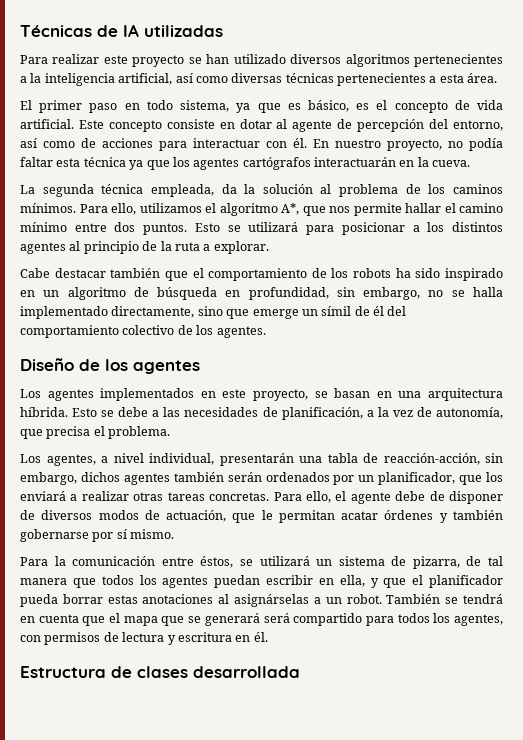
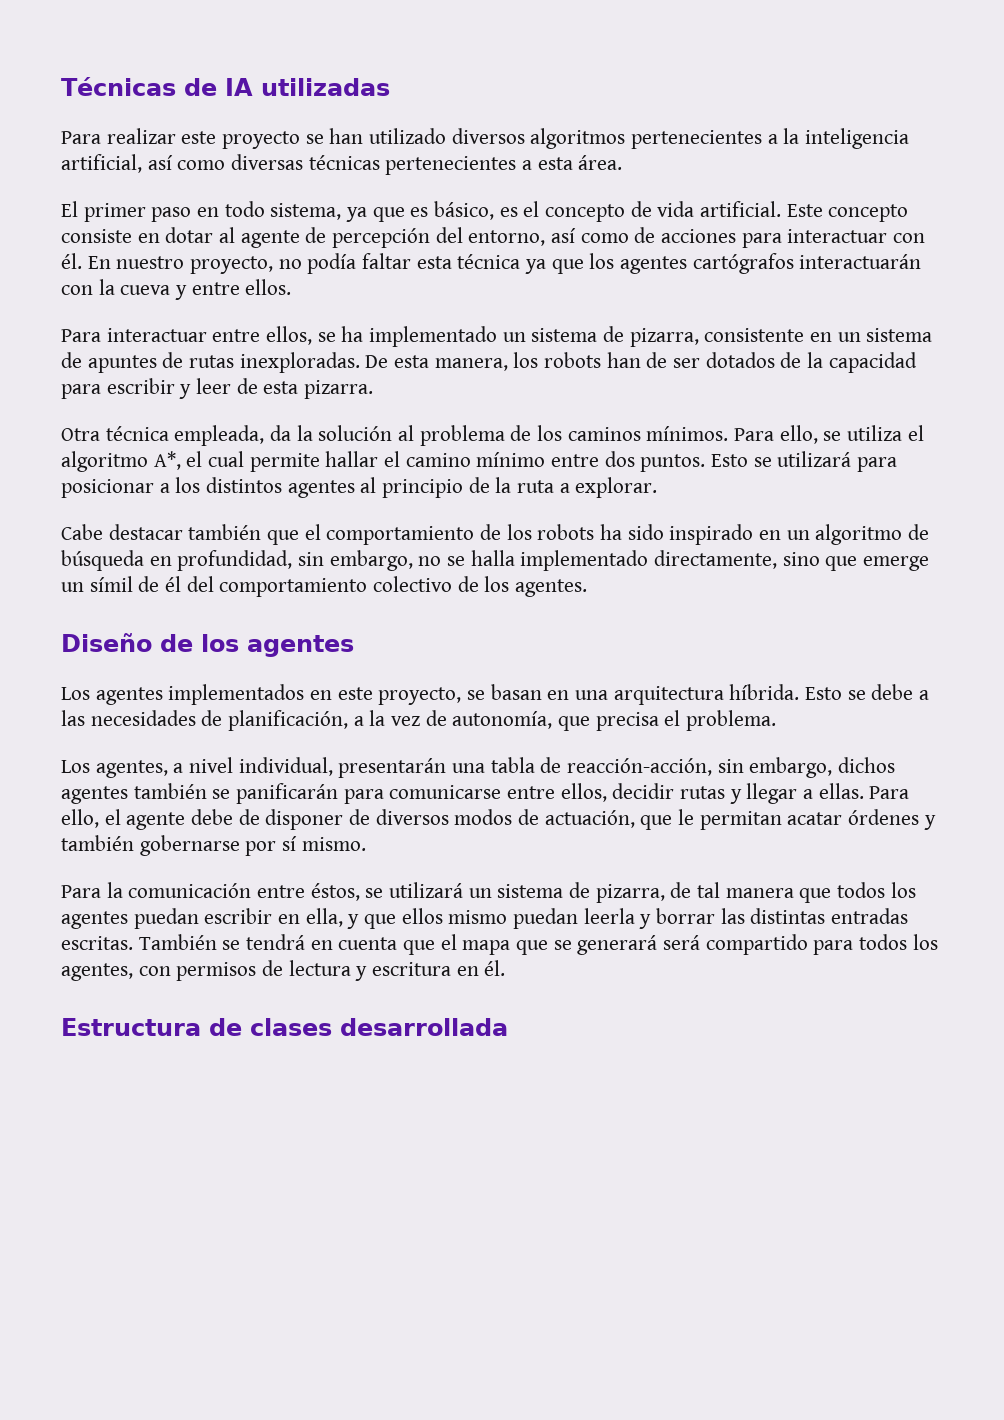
[399,157,471,167] [20,184,94,197] en la cueva. // La segunda -> [61,279,292,300] [61,326,933,347] [61,352,917,373] [61,378,374,399] [61,428,100,441] con la cueva y entre ellos. // Para interactuar entre ellos, se ha implementado un sistema de pizarra, consistente en un sistema de apuntes de rutas inexploradas. De esta manera, los robots han de ser dotados de la capacidad para escribir y leer de esta pizarra. // Otra
[139,203,202,213] utilizamos -> [823,425,903,441] se utiliza
[302,206,350,216] que nos -> [186,451,245,467] el cual
[227,472,503,485] [20,491,270,501] serán ordenados por un planificador, que los enviará a realizar otras tareas concretas. -> [212,783,864,804] se panificarán para comunicarse entre ellos, decidir rutas y llegar a ellas.
[412,575,503,588] [20,594,382,607] el planificador pueda borrar estas anotaciones al asignárselas a un robot. -> [401,908,909,929] [61,936,133,950] ellos mismo puedan leerla y borrar las distintas entradas escritas.

